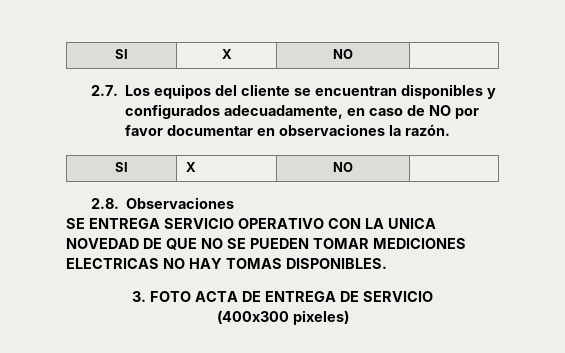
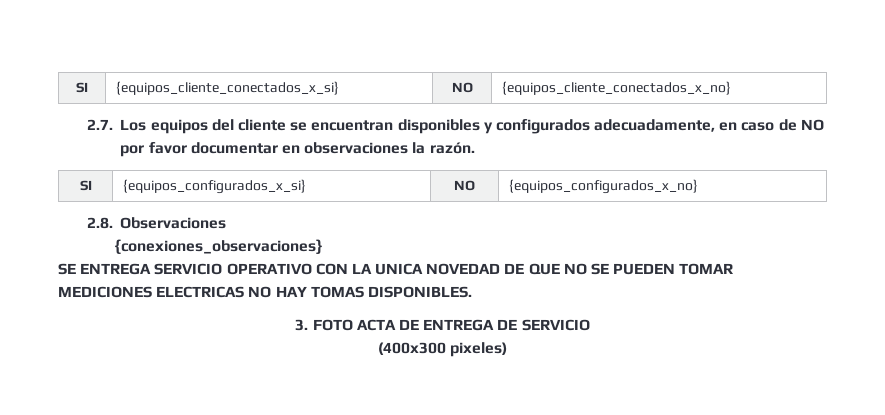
[115,49,128,59] [221,49,232,59] [333,49,353,59] SI | X | NO | -> [76,82,88,93] [116,81,340,95] [451,82,473,93] [502,81,732,95] SI | {equipos_cliente_conectados_x_si} | NO | {equipos_cliente_conectados_x_no}
[186,162,197,172] [333,162,353,172] X | NO | -> [123,179,307,194] [454,180,475,191] [509,179,699,194] {equipos_configurados_x_si} | NO | {equipos_configurados_x_no}
(235, 203) none -> [115,239,323,254] // {conexiones_observaciones}

